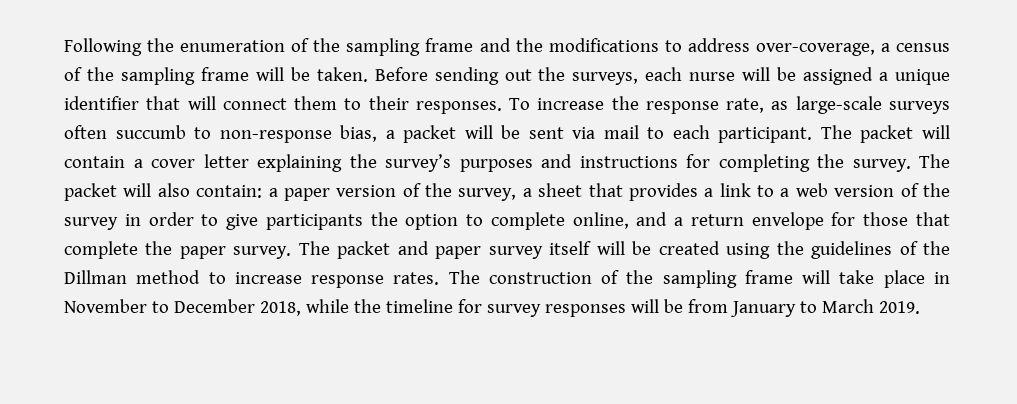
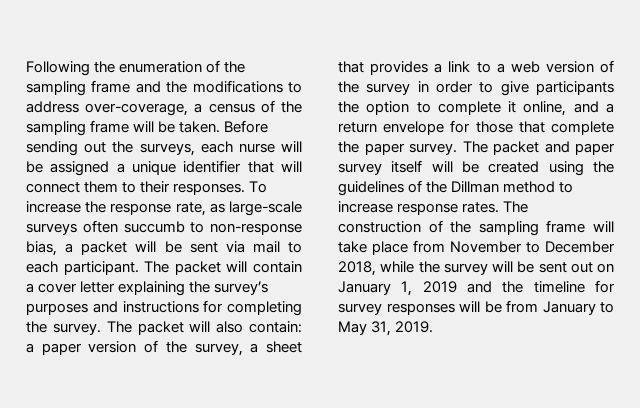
(565, 221) none -> [508,101,517,113] it
[933,272,950,284] in -> [413,240,445,253] from
(381, 306) none -> [443,261,614,275] [338,281,524,296] survey will be sent out on January 1, 2019 and the
[821,299,874,313] March -> [338,321,392,336] May 31,

